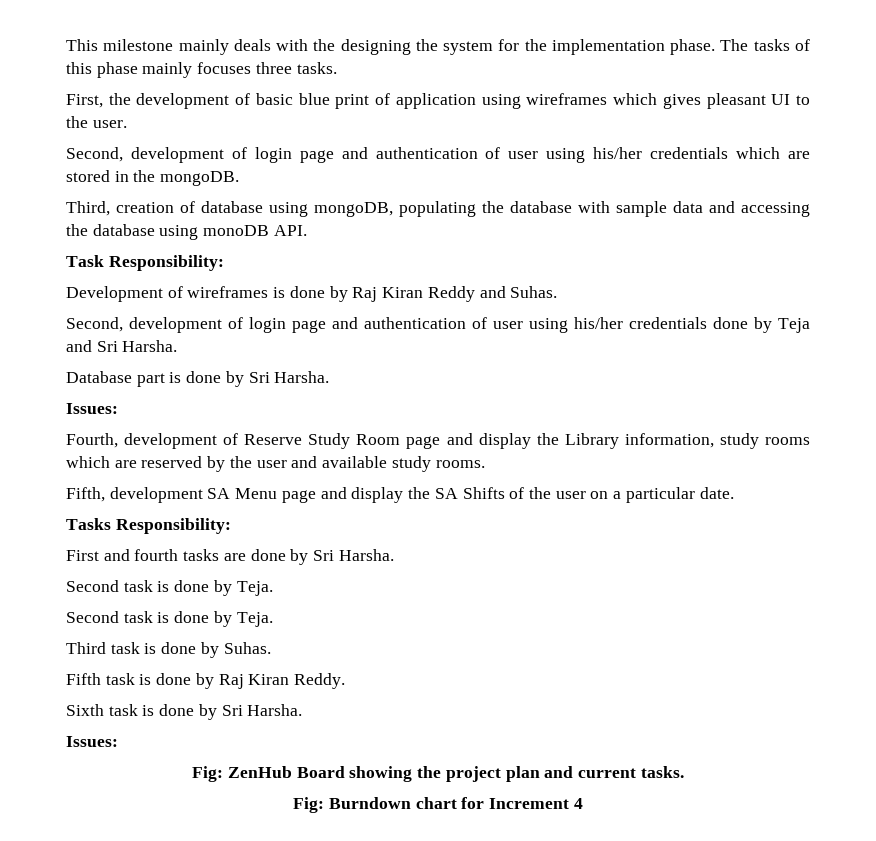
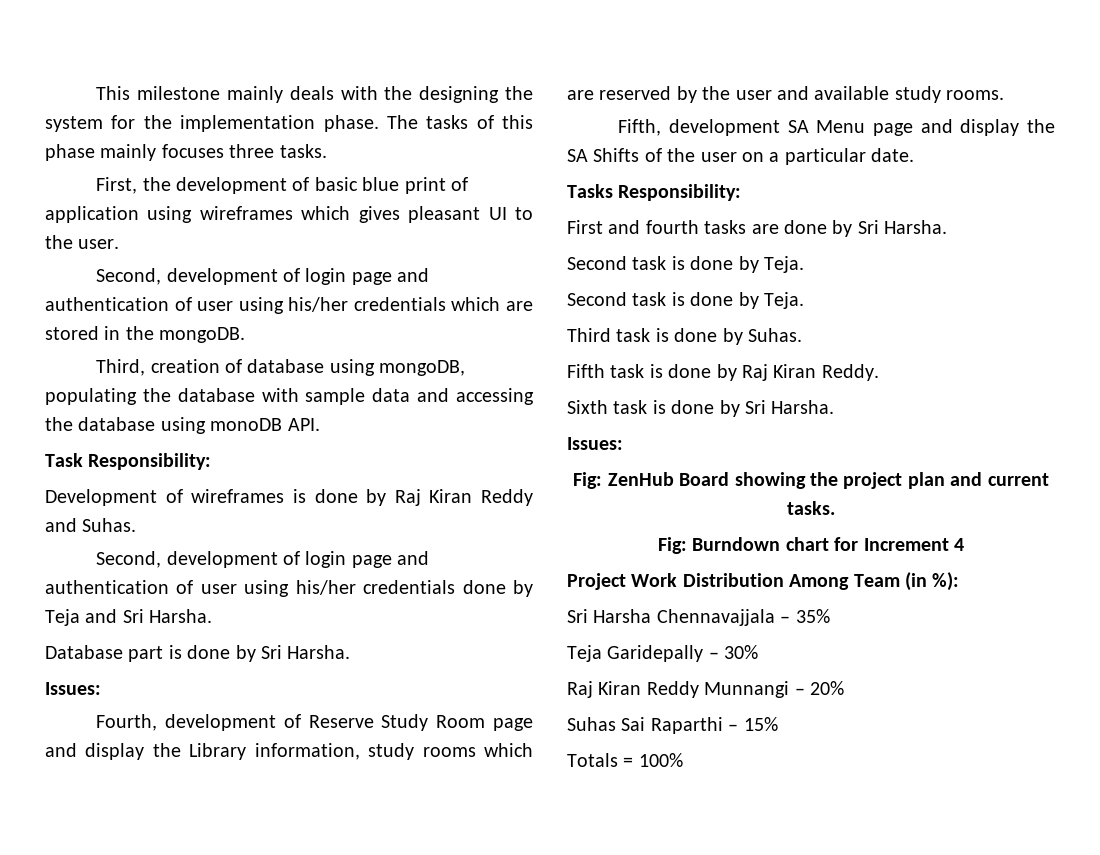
(583, 803) none -> [567,572,960,591] [567,609,830,626] [567,645,759,662] [567,681,844,698] [567,717,778,734] [567,753,683,767] // Project Work Distribution Among Team (in %): // Sri Harsha Chennavajjala – 35% // Teja Garidepally – 30% // Raj Kiran Reddy Munnangi – 20% // Suhas Sai Raparthi – 15% // Totals = 100%

